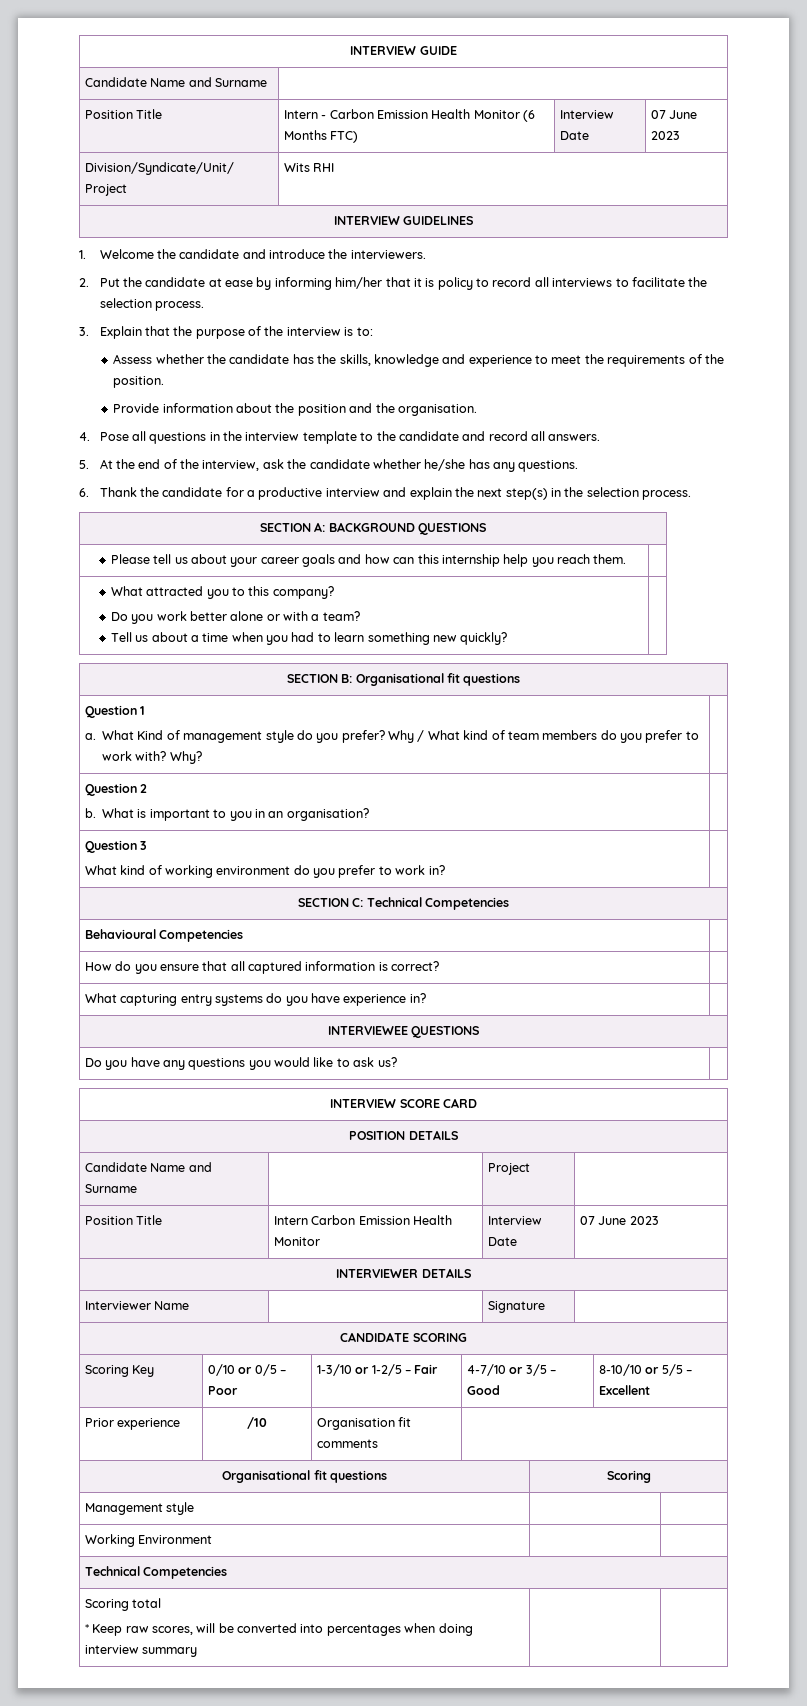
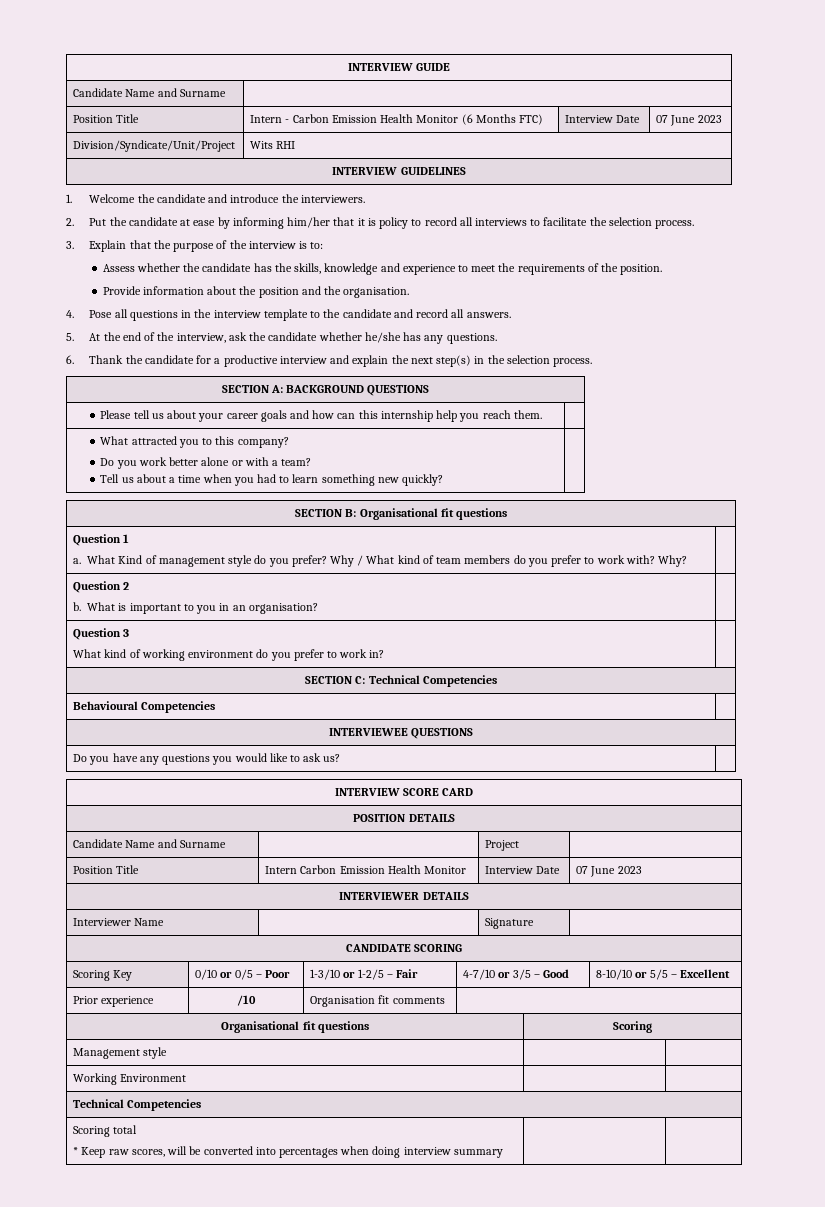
[84,961,440,974] [84,993,426,1006] // How do you ensure that all captured information is correct? | // What capturing entry systems do you have experience in? | -> (216, 707) none

